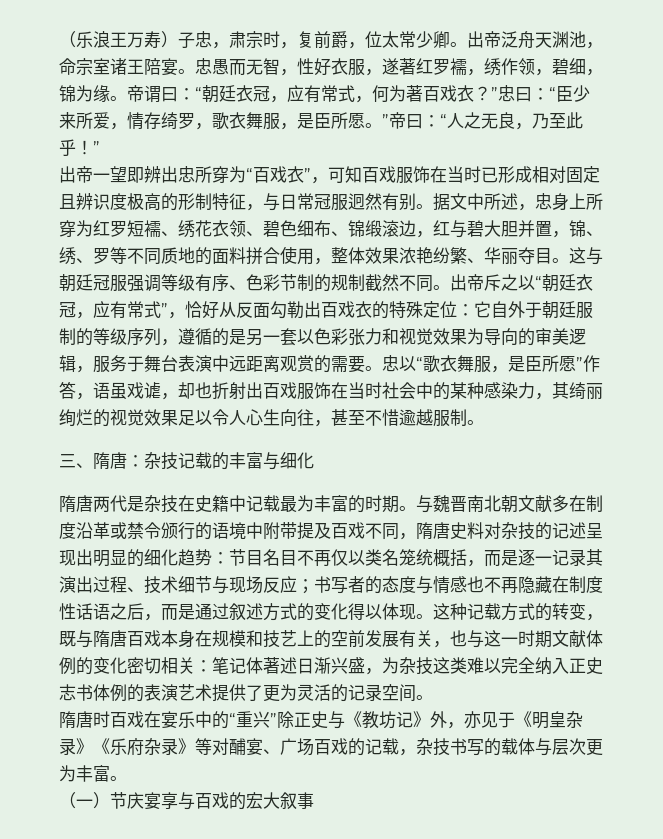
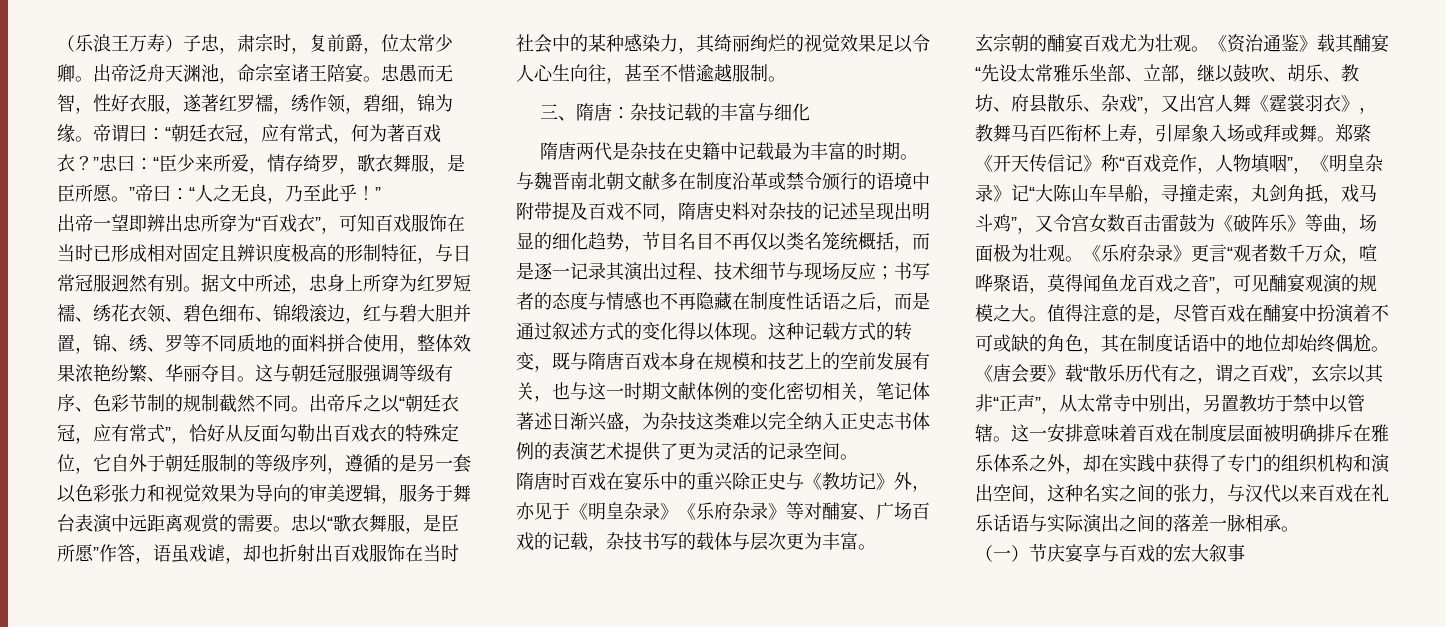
[457,304,474,316] ： -> [75,467,93,474] ，
[212,552,229,564] ： -> [624,245,642,252] ，
[195,660,212,672] ： -> [858,395,876,402] ，
[229,711,277,728] “重兴” -> [696,472,733,491] 重兴
(127, 778) none -> [975,33,1389,53] [975,64,1359,84] [975,94,1377,114] [975,124,1371,144] [975,154,1383,174] [975,184,1377,204] [975,214,1377,234] [975,243,1377,264] [975,274,1377,294] [975,304,1389,324] [975,334,1389,354] [975,363,1384,384] [975,394,1365,414] [975,423,1389,443] [975,454,1391,474] [975,484,1389,504] [975,514,1299,533] // 玄宗朝的酺宴百戏尤为壮观。《资治通鉴》载其酺宴“先设太常雅乐坐部、立部，继以鼓吹、胡乐、教坊、府县散乐、杂戏”，又出宫人舞《霆裳羽衣》，教舞马百匹衔杯上寿，引犀象入场或拜或舞。郑綮《开天传信记》称“百戏竞作，人物填咽”，《明皇杂录》记“大陈山车旱船，寻撞走索，丸剑角抵，戏马斗鸡”，又令宫女数百击雷鼓为《破阵乐》等曲，场面极为壮观。《乐府杂录》更言“观者数千万众，喧哗聚语，莫得闻鱼龙百戏之音”，可见酺宴观演的规模之大。值得注意的是，尽管百戏在酺宴中扮演着不可或缺的角色，其在制度话语中的地位却始终偶尬。《唐会要》载“散乐历代有之，谓之百戏”，玄宗以其非“正声”，从太常寺中别出，另置教坊于禁中以管辖。这一安排意味着百戏在制度层面被明确排斥在雅乐体系之外，却在实践中获得了专门的组织机构和演出空间，这种名实之间的张力，与汉代以来百戏在礼乐话语与实际演出之间的落差一脉相承。

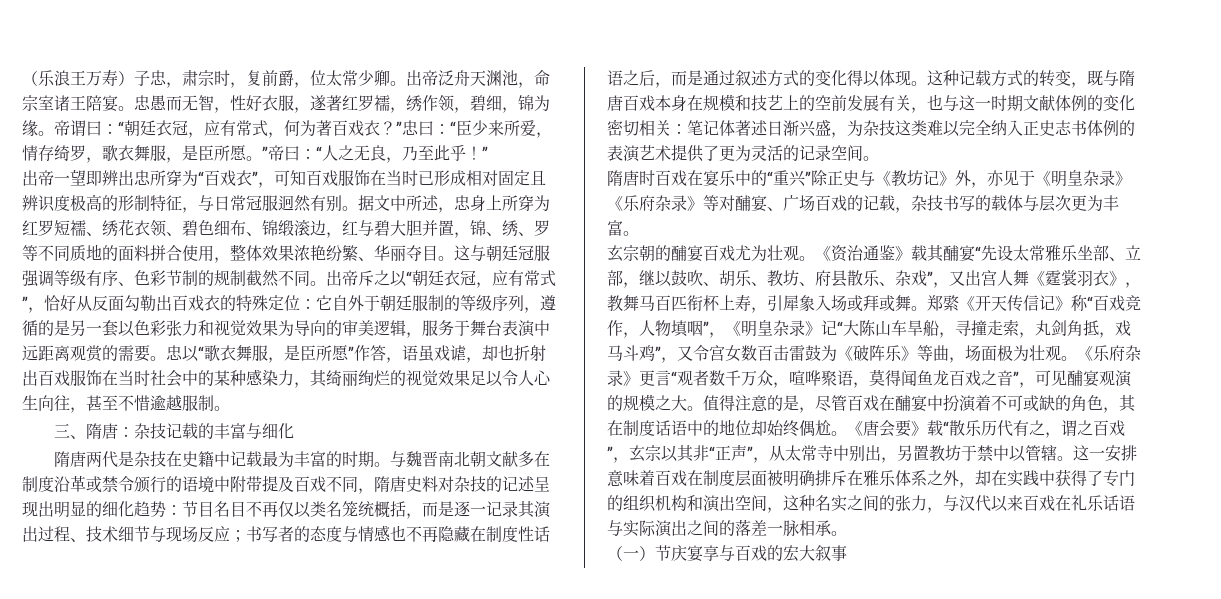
[75,467,93,474] ， -> [300,299,316,309] ：
[624,245,642,252] ， -> [166,505,182,515] ：
[858,395,876,402] ， -> [671,124,687,134] ：
[696,472,733,491] 重兴 -> [767,170,811,187] “重兴”

